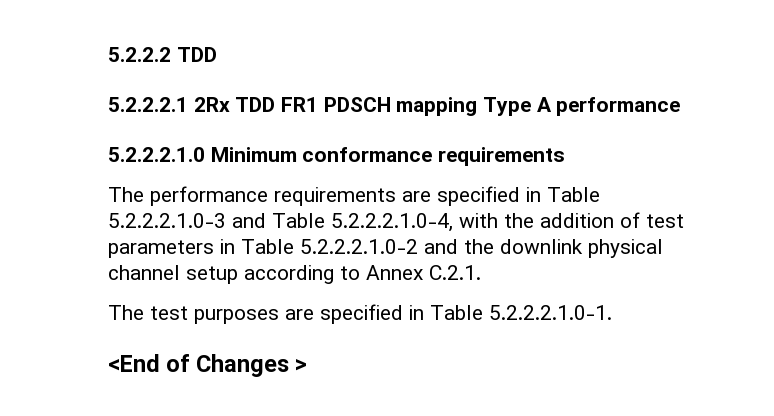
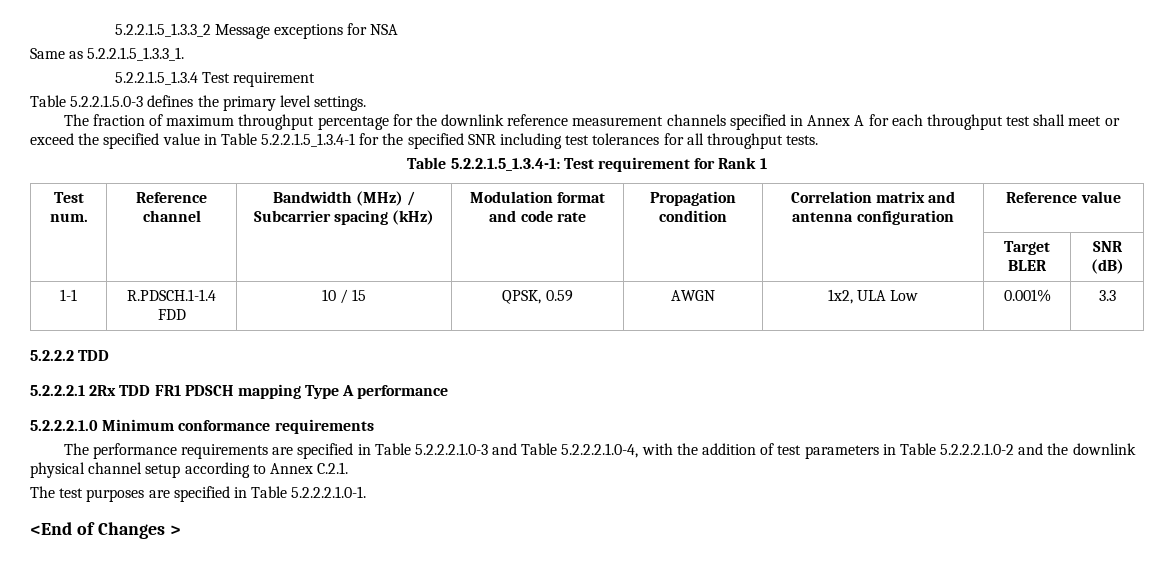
(108, 54) none -> [114,23,399,39] [30,47,185,61] [114,71,316,87] [30,95,367,111] [63,114,1120,130] [30,133,819,149] [407,157,767,172] [53,192,84,203] [49,213,88,222] [136,192,207,203] [142,210,201,222] [272,191,416,206] [253,210,435,225] [469,191,606,203] [489,210,586,222] [650,191,736,206] [659,210,727,222] [790,191,956,203] [792,210,954,225] [1006,191,1121,203] [1004,241,1050,255] [1008,260,1047,271] [1092,241,1123,252] [1090,259,1124,274] [60,289,77,301] [127,289,216,301] [157,309,186,320] [321,289,367,304] [502,290,573,304] [671,290,715,301] [827,289,919,304] [1003,289,1051,302] [1098,290,1116,301] 5.2.2.1.5_1.3.3_2 Message exceptions for NSA // Same as 5.2.2.1.5_1.3.3_1. // 5.2.2.1.5_1.3.4 Test requirement // Table 5.2.2.1.5.0-3 defines the primary level settings. // The fraction of maximum throughput percentage for the downlink reference measurement channels specified in Annex A for each throughput test shall meet or exceed the specified value in Table 5.2.2.1.5_1.3.4-1 for the specified SNR including test tolerances for all throughput tests. // Table 5.2.2.1.5_1.3.4-1: Test requirement for Rank 1 // Test num. | Reference channel | Bandwidth (MHz) / Subcarrier spacing (kHz) | Modulation format and code rate | Propagation condition | Correlation matrix and antenna configuration | Reference value // | | | | | | Target BLER | SNR (dB) // 1-1 | R.PDSCH.1-1.4 FDD | 10 / 15 | QPSK, 0.59 | AWGN | 1x2, ULA Low | 0.001% | 3.3 //

